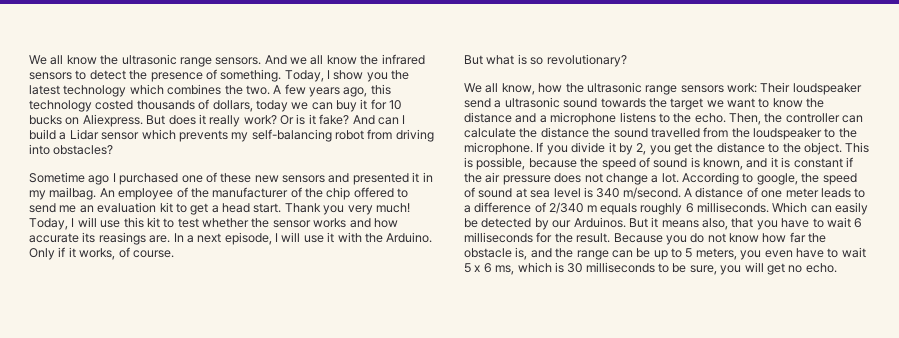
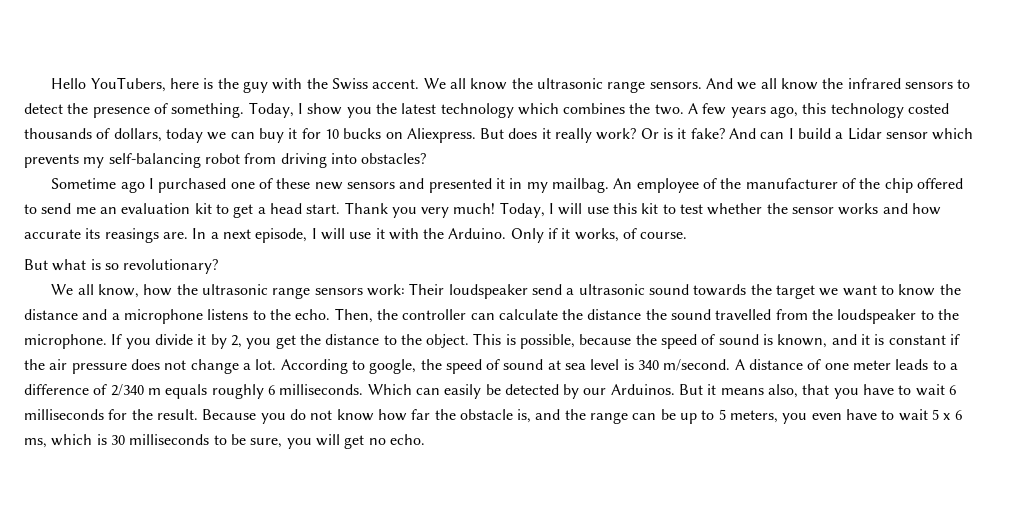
(29, 60) none -> [51,77,420,93] Hello YouTubers, here is the guy with the Swiss accent.

